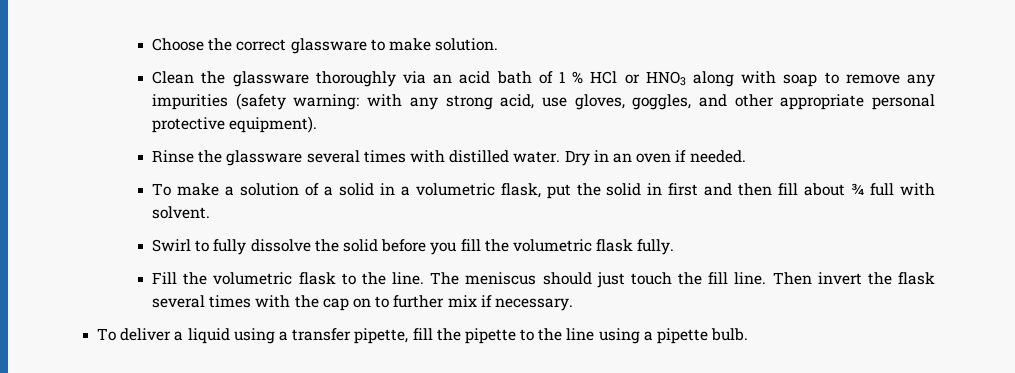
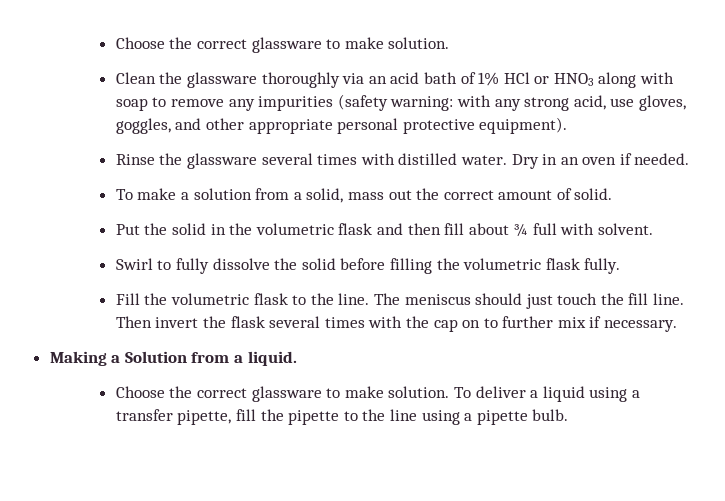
[558,71,584,84] 1 % -> [478,72,500,86] 1%
[304,183,699,199] of a solid in a volumetric flask, put the solid in first -> [255,188,613,203] [115,223,373,235] from a solid, mass out the correct amount of solid. // Put the solid in the volumetric flask
[430,239,481,255] you fill -> [389,258,432,274] filling
(573, 304) none -> [49,351,297,366] [115,386,450,402] Making a Solution from a liquid. // Choose the correct glassware to make solution.

